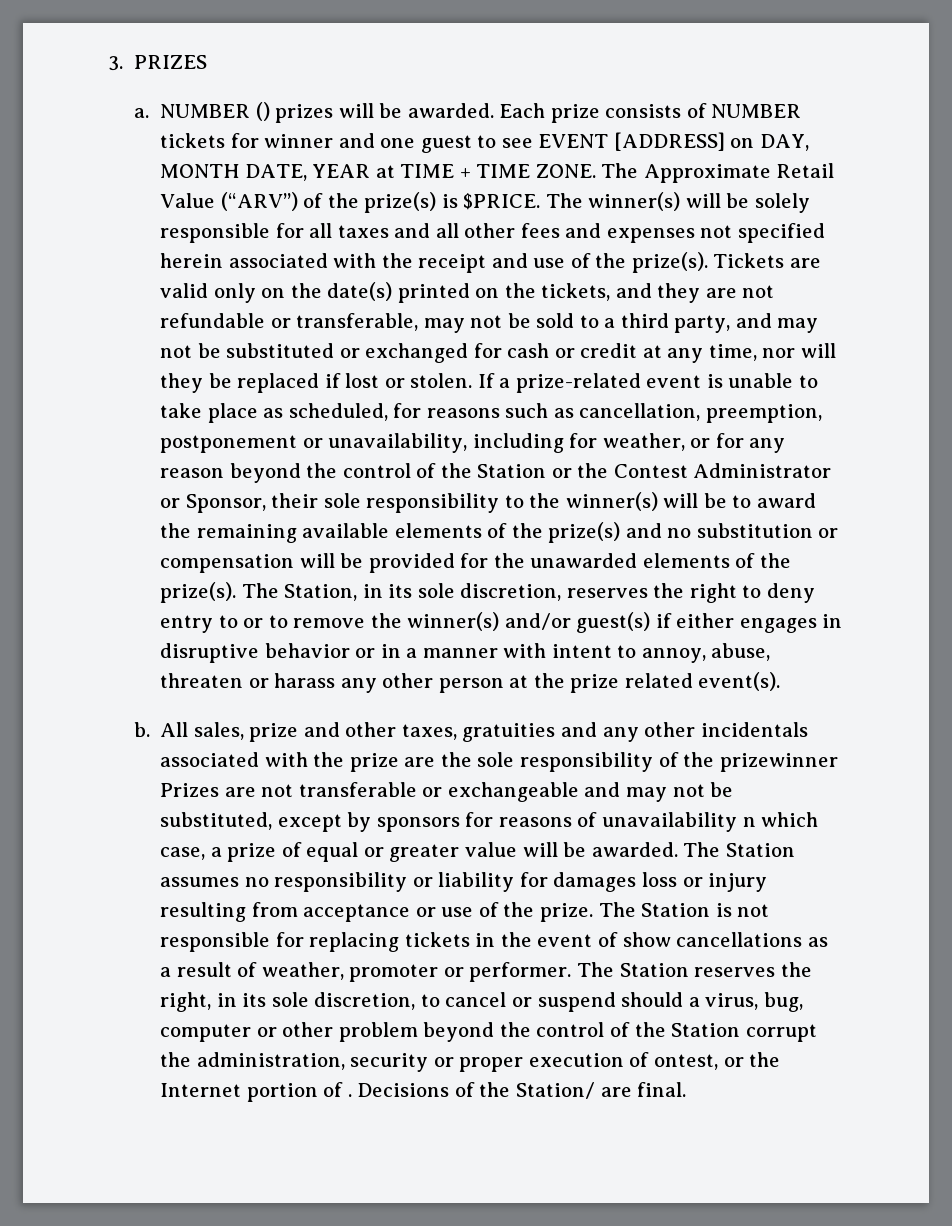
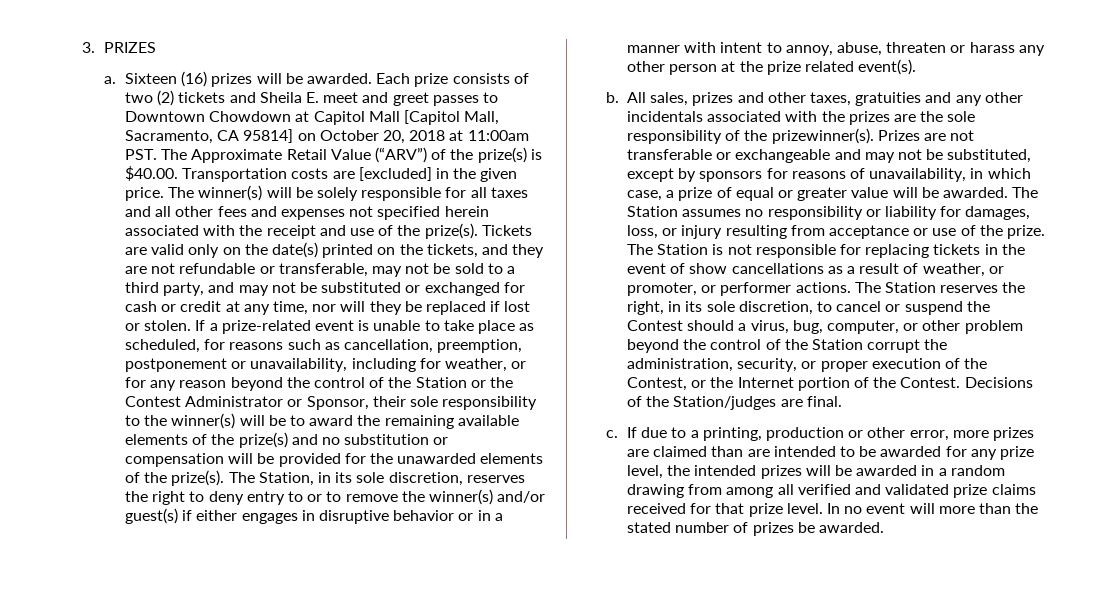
[160,102,270,121] NUMBER () -> [125,71,208,87] Sixteen (16)
[711,104,802,118] [160,132,809,153] [160,164,596,181] NUMBER tickets for winner and one guest to see EVENT [ADDRESS] on DAY, MONTH DATE, YEAR at TIME + TIME ZONE. -> [125,90,498,106] [125,110,500,125] [125,129,529,144] [125,149,158,160] two (2) tickets and Sheila E. meet and greet passes to Downtown Chowdown at Capitol Mall [Capitol Mall, Sacramento, CA 95814] on October 20, 2018 at 11:00am PST.
[463,193,541,210] $PRICE. -> [125,166,518,182] [125,187,165,201] $40.00. Transportation costs are [excluded] in the given price.
[249,723,299,742] prize -> [692,92,734,106] prizes
[349,753,399,772] prize -> [848,111,890,125] prizes
[719,753,838,772] prizewinner -> [771,128,874,144] prizewinner(s).
[601,812,756,832] unavailability n -> [869,168,984,182] unavailability, in
[553,872,677,892] damages loss -> [965,206,1031,220] [627,225,659,239] damages, loss,
[349,962,572,982] promoter or performer. -> [988,266,1004,274] [627,282,851,296] or promoter, or performer actions.
(616, 1002) none -> [966,301,990,312] [627,320,684,331] the Contest
[160,1024,252,1042] computer -> [827,320,900,334] computer,
[350,1053,429,1072] security -> [737,358,798,372] security,
[653,1054,718,1070] ontest, -> [964,358,988,369] [627,377,688,391] the Contest,
[347,1094,352,1097] . -> [873,377,961,388] the Contest.
[515,1082,595,1099] Station/ -> [673,396,777,410] Station/judges
(687, 1089) none -> [605,427,1034,441] [627,446,1034,460] [627,465,1005,479] [627,484,1036,498] [627,503,1039,517] [627,522,885,536] // c. If due to a printing, production or other error, more prizes are claimed than are intended to be awarded for any prize level, the intended prizes will be awarded in a random drawing from among all verified and validated prize claims received for that prize level. In no event will more than the stated number of prizes be awarded.

